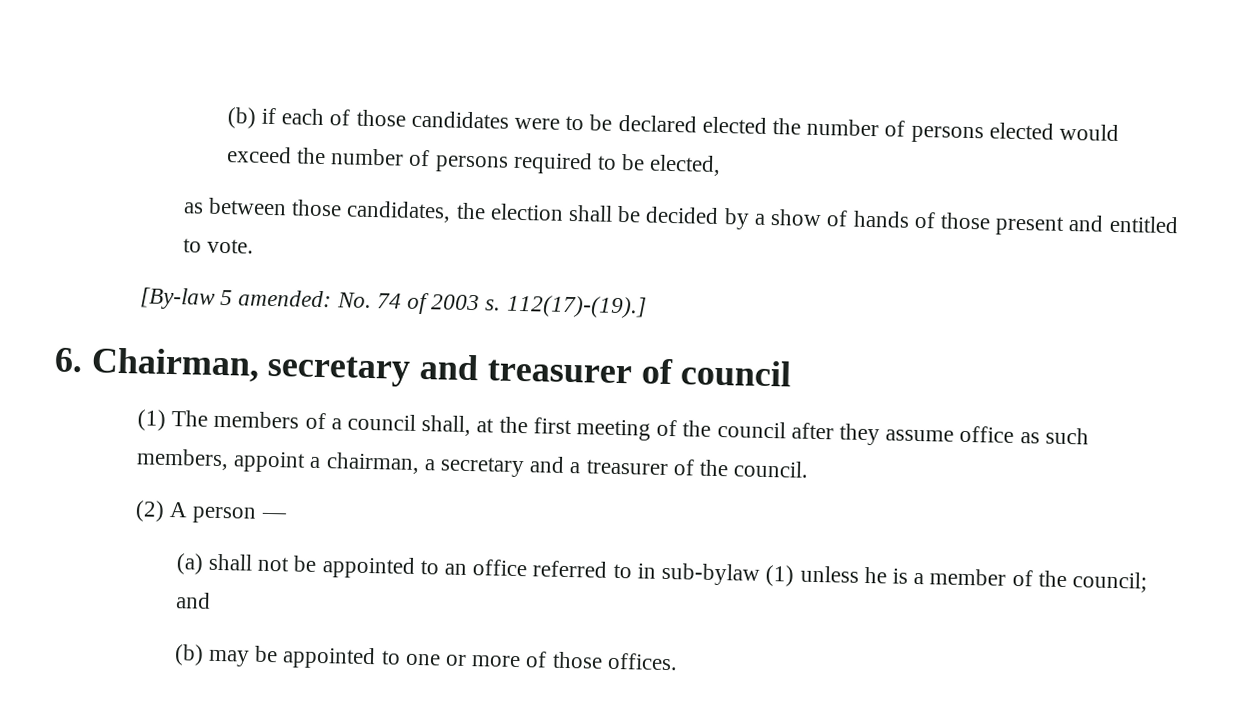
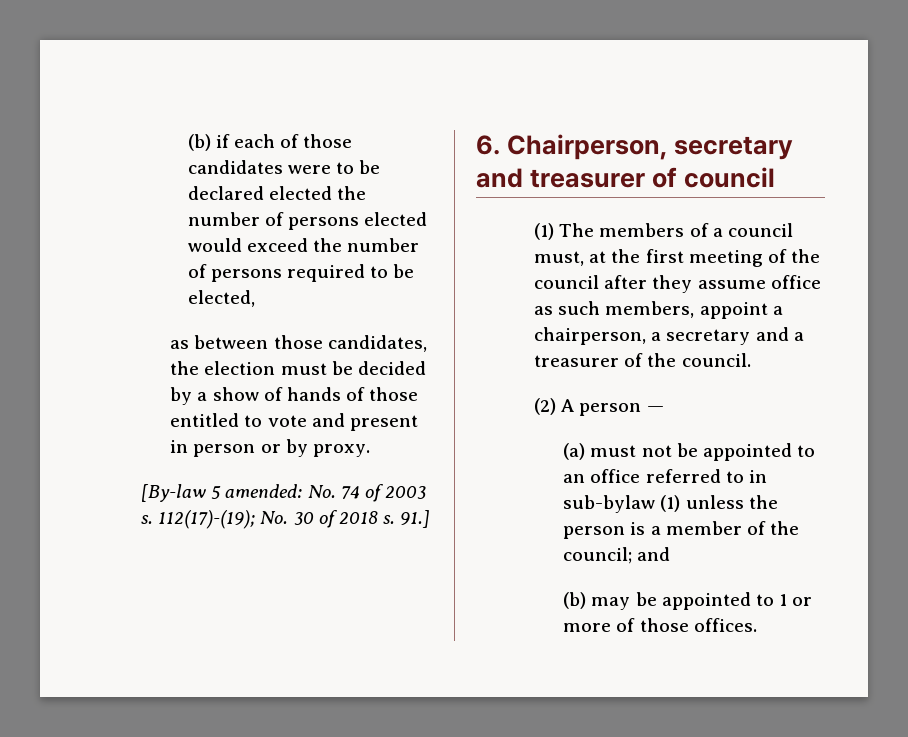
[568,204,614,222] shall -> [280,363,327,375] must
[995,215,1179,236] [182,238,255,254] present and entitled to vote. -> [170,413,418,431] [170,439,370,457] entitled to vote and present in person or by proxy.
[505,294,647,319] 112(17)-(19).] -> [158,510,431,529] 112(17)-(19); No. 30 of 2018 s. 91.]
[90,347,260,382] Chairman, -> [507,134,668,160] Chairperson,
[421,415,472,437] shall, -> [534,251,585,266] must,
[325,452,420,475] chairman, -> [534,327,647,345] chairperson,
[208,553,254,571] shall -> [590,445,637,457] must
[863,566,887,584] he -> [748,495,778,509] [563,526,626,539] the person
[404,653,441,666] one -> [778,594,787,606] 1

